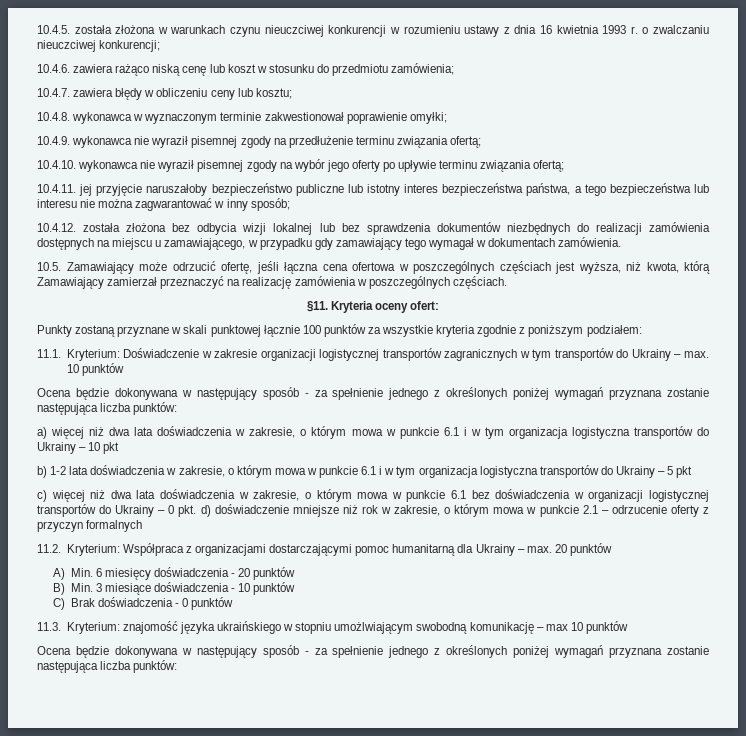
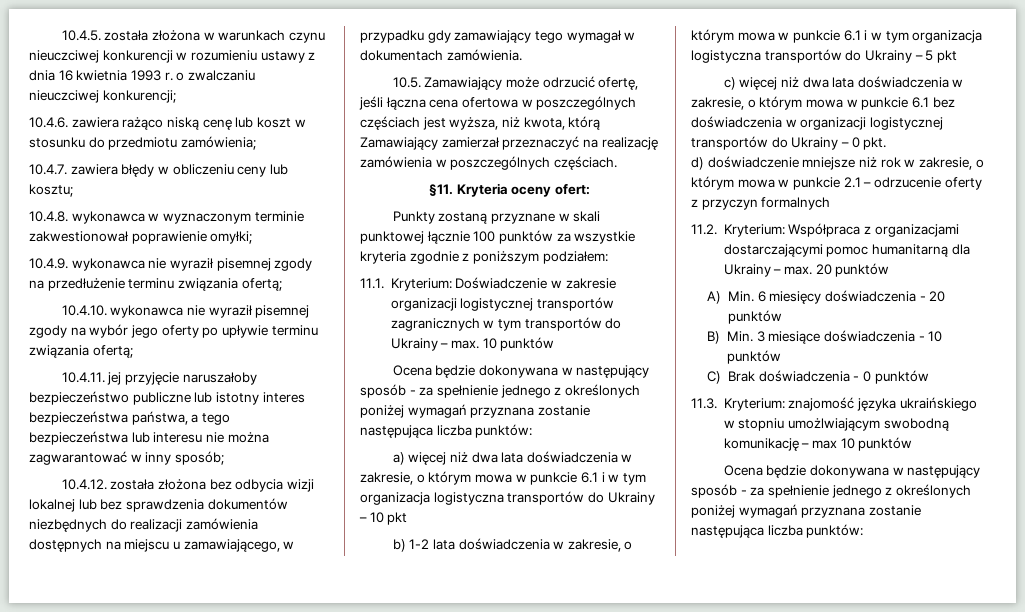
(197, 511) none -> (887, 143) //

